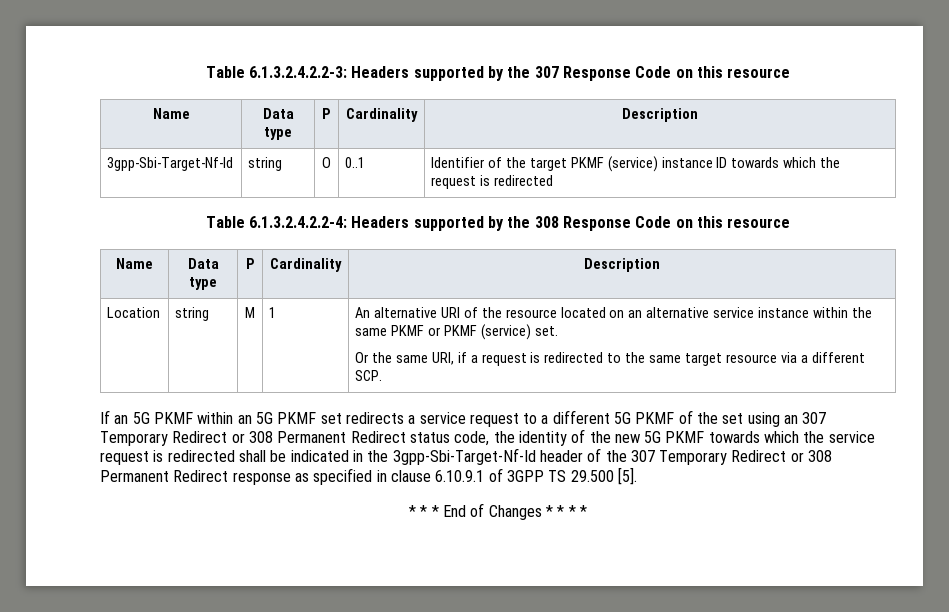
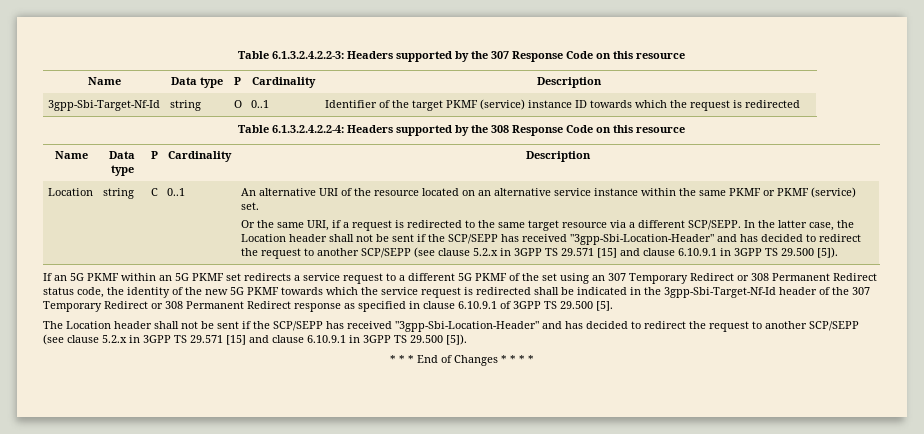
[245,307,255,318] [269,307,277,318] M | 1 -> [150,188,158,196] [166,188,185,196] C | 0..1
[355,370,383,381] SCP. -> [687,220,854,231] [240,234,861,245] [240,247,838,259] SCP/SEPP. In the latter case, the Location header shall not be sent if the SCP/SEPP has received "3gpp-Sbi-Location-Header" and has decided to redirect the request to another SCP/SEPP (see clause 5.2.x in 3GPP TS 29.571 [15] and clause 6.10.9.1 in 3GPP TS 29.500 [5]).
(637, 476) none -> [43,321,859,332] [43,334,467,345] // The Location header shall not be sent if the SCP/SEPP has received "3gpp-Sbi-Location-Header" and has decided to redirect the request to another SCP/SEPP (see clause 5.2.x in 3GPP TS 29.571 [15] and clause 6.10.9.1 in 3GPP TS 29.500 [5]).

